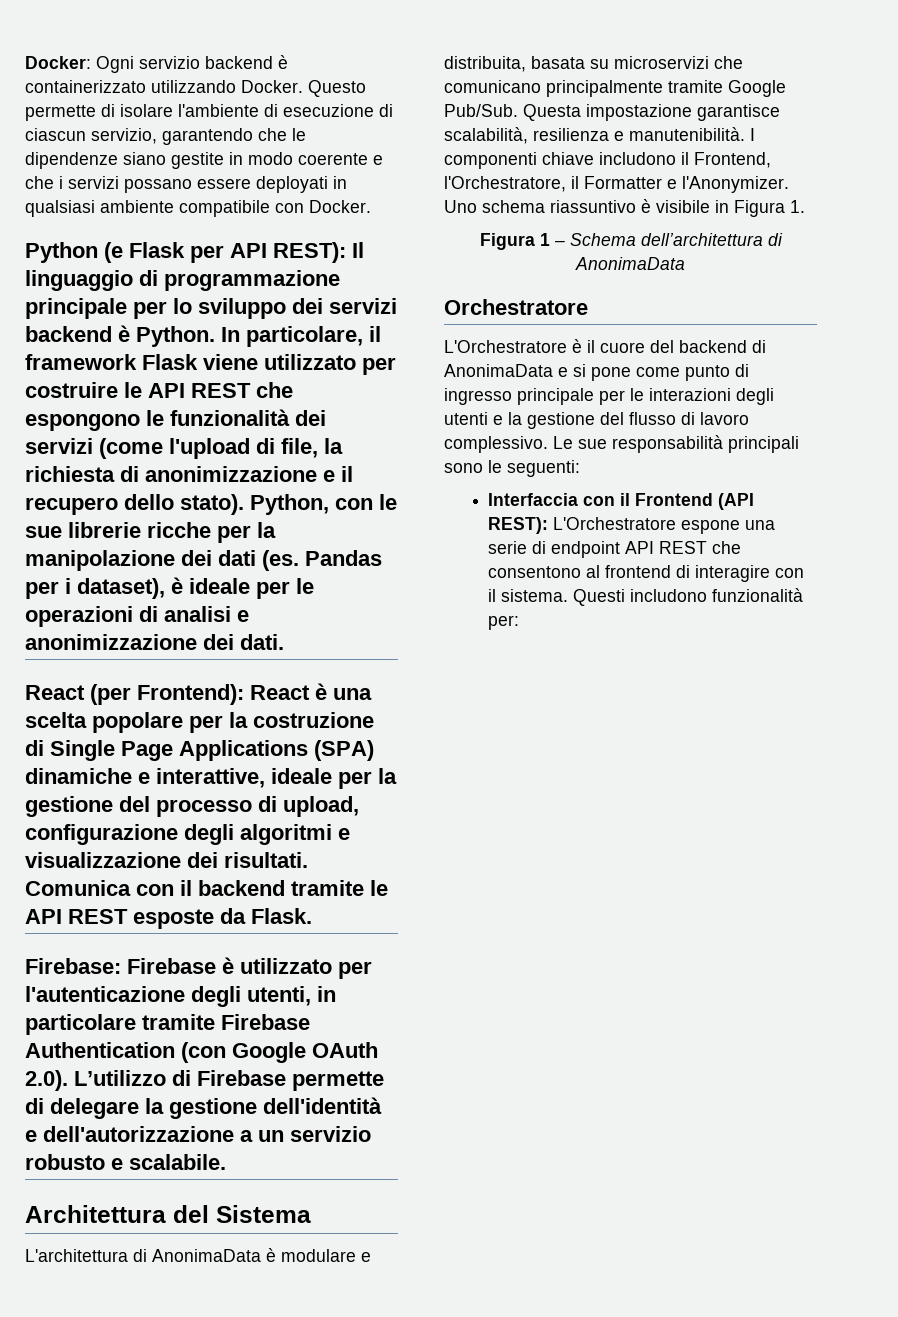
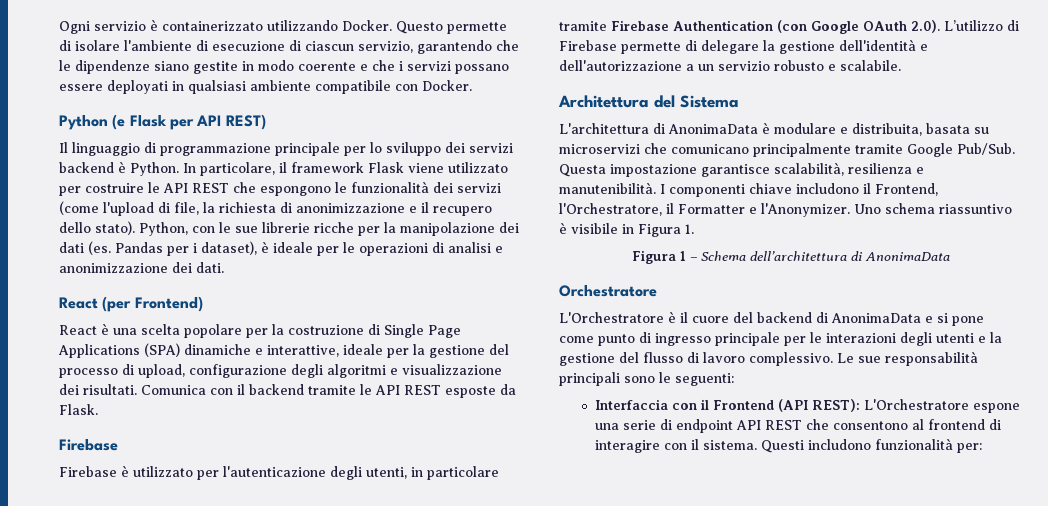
[25,56,91,69] Docker: -> (59, 27) none
[205,56,273,69] backend -> (146, 26) none
[273,242,346,263] REST): -> [225,114,266,130] REST) //
[137,684,244,705] Frontend): -> [134,296,203,312] Frontend) //
[25,958,121,974] Firebase: -> [59,439,118,451] Firebase //

